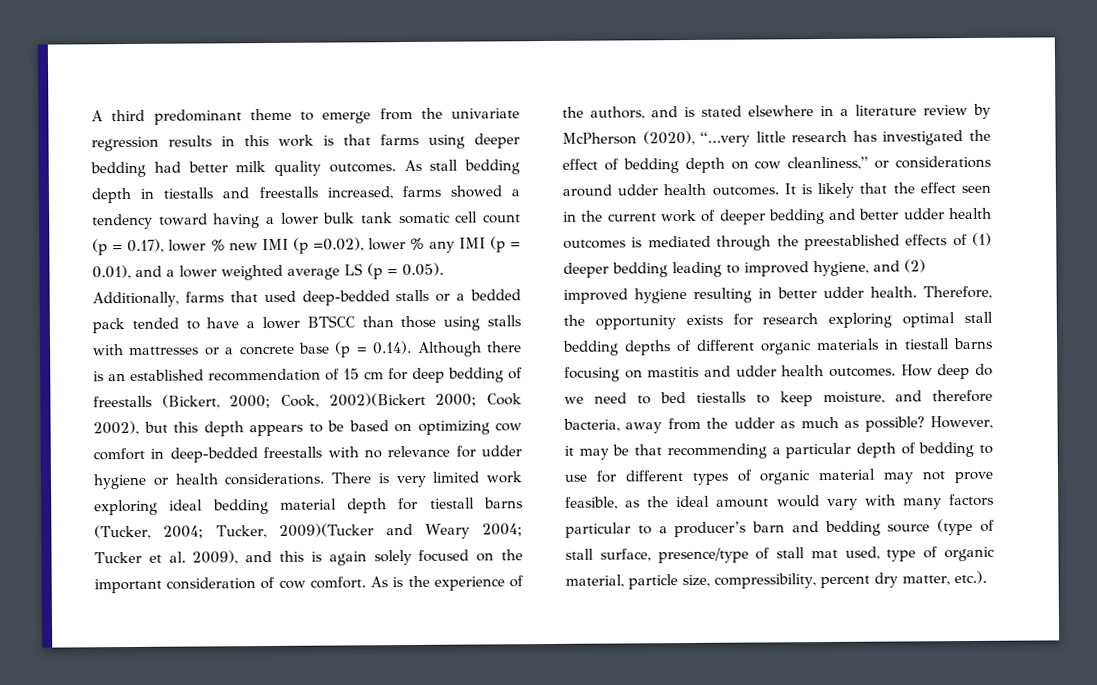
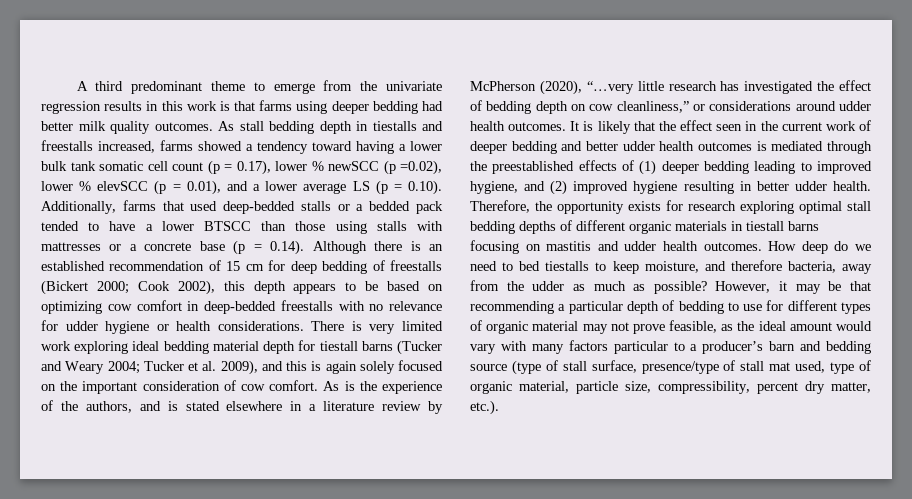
[228,238,289,251] new IMI -> [328,161,379,171] newSCC
[428,237,486,253] any IMI -> [97,181,149,191] elevSCC
[221,264,283,281] weighted -> (298, 186) none
[402,262,444,277] 0.05). -> [407,180,442,195] 0.10).
[161,392,426,409] (Bickert, 2000; Cook, 2002)(Bickert -> [41,280,88,295] (Bickert
[143,421,168,433] but -> (215, 287) none
[94,523,375,540] (Tucker, 2004; Tucker, 2009)(Tucker -> [397,340,443,355] (Tucker

